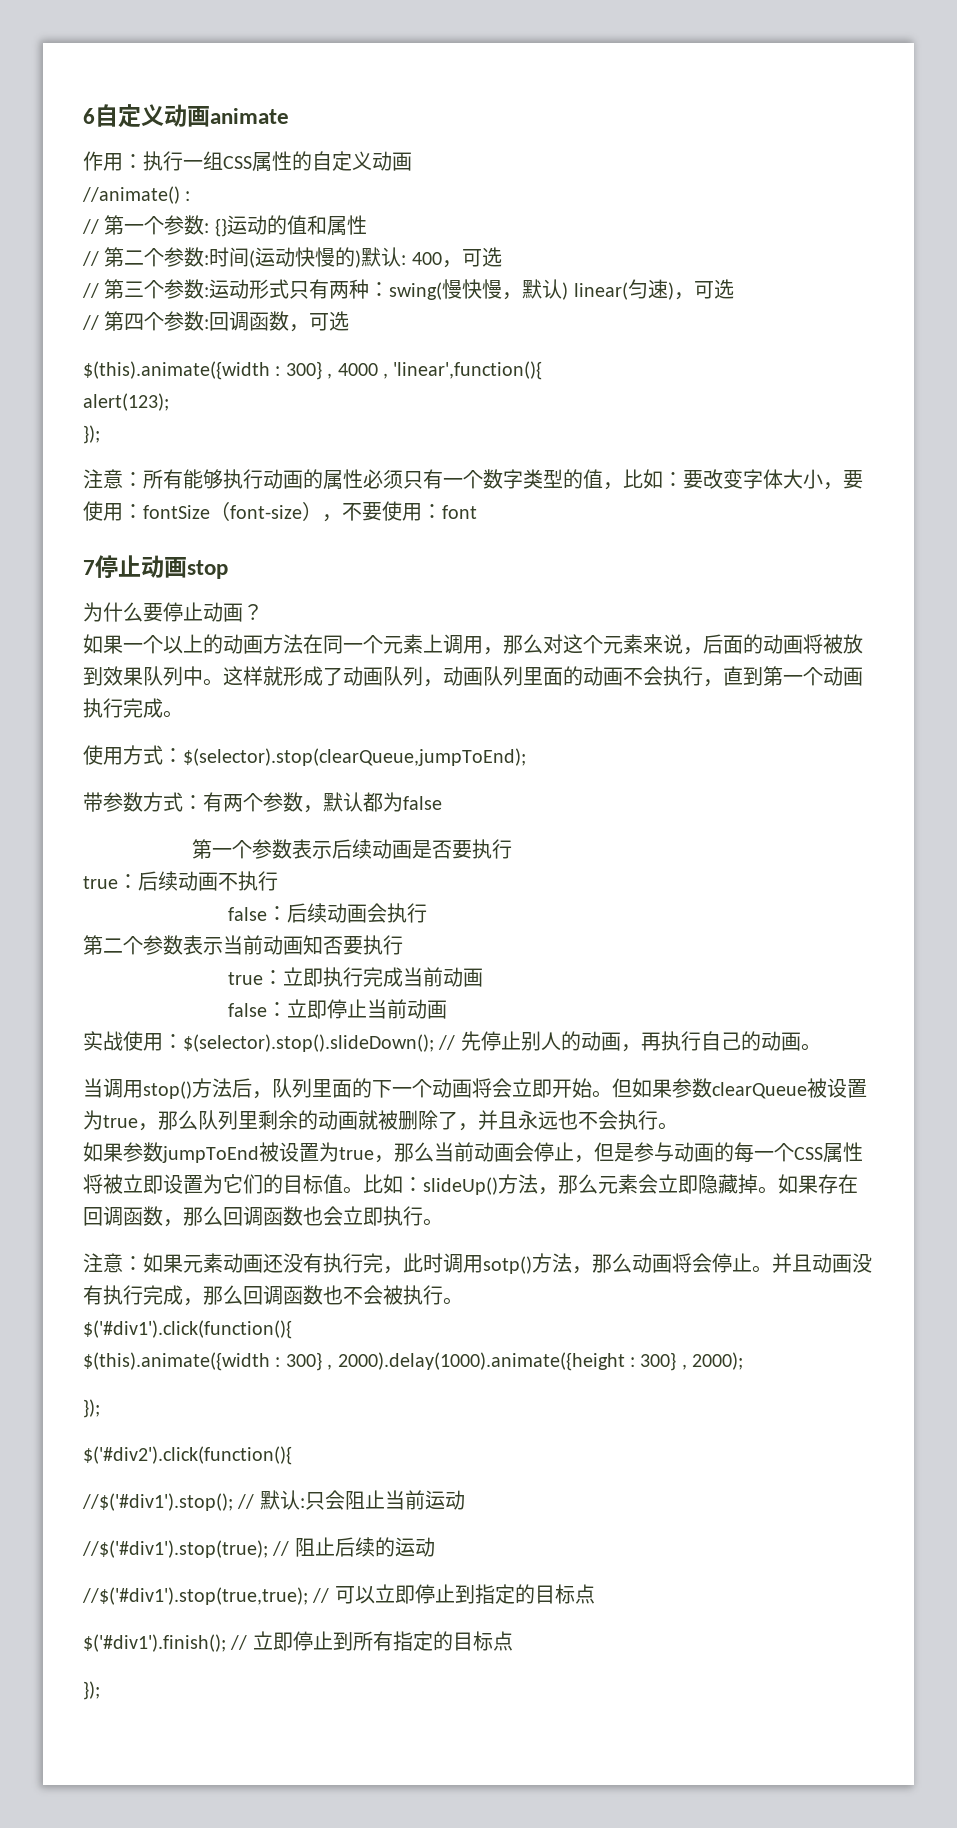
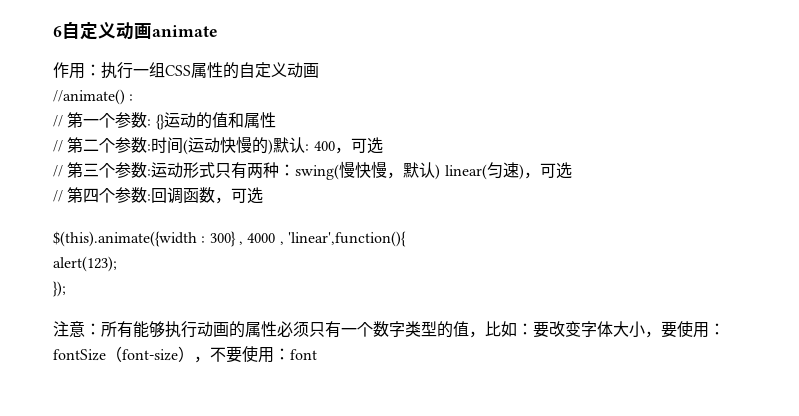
[83,555,228,579] [83,602,263,622] [83,634,863,655] [83,666,863,687] [83,698,183,718] [83,745,526,766] [83,792,442,813] [191,839,512,859] [83,871,278,891] [227,903,427,923] [83,935,403,955] [227,967,483,987] [227,999,447,1019] [83,1031,821,1052] [83,1078,867,1099] [83,1110,678,1131] [83,1142,863,1163] [83,1174,858,1195] [83,1206,443,1227] [83,1253,872,1274] [83,1285,463,1306] [83,1320,292,1339] [83,1352,744,1371] [83,1399,100,1418] [83,1446,292,1465] [82,1490,465,1511] [82,1537,435,1558] [82,1584,595,1605] [83,1631,513,1652] [83,1681,100,1700] // 7停止动画stop // 为什么要停止动画？ // 如果一个以上的动画方法在同一个元素上调用，那么对这个元素来说，后面的动画将被放到效果队列中。这样就形成了动画队列，动画队列里面的动画不会执行，直到第一个动画执行完成。 // 使用方式：$(selector).stop(clearQueue,jumpToEnd); // 带参数方式：有两个参数，默认都为false // 第一个参数表示后续动画是否要执行 // true：后续动画不执行 // false：后续动画会执行 // 第二个参数表示当前动画知否要执行 // true：立即执行完成当前动画 // false：立即停止当前动画 // 实战使用：$(selector).stop().slideDown(); // 先停止别人的动画，再执行自己的动画。 // 当调用stop()方法后，队列里面的下一个动画将会立即开始。但如果参数clearQueue被设置为true，那么队列里剩余的动画就被删除了，并且永远也不会执行。 // 如果参数jumpToEnd被设置为true，那么当前动画会停止，但是参与动画的每一个CSS属性将被立即设置为它们的目标值。比如：slideUp()方法，那么元素会立即隐藏掉。如果存在回调函数，那么回调函数也会立即执行。 // 注意：如果元素动画还没有执行完，此时调用sotp()方法，那么动画将会停止。并且动画没有执行完成，那么回调函数也不会被执行。 // $('#div1').click(function(){ // $(this).animate({width : 300} , 2000).delay(1000).animate({height : 300} , 2000); // }); // $('#div2').click(function(){ // //$('#div1').stop(); // 默认:只会阻止当前运动 // //$('#div1').stop(true); // 阻止后续的运动 // //$('#div1').stop(true,true); // 可以立即停止到指定的目标点 // $('#div1').finish(); // 立即停止到所有指定的目标点 // }); -> (317, 354) none

